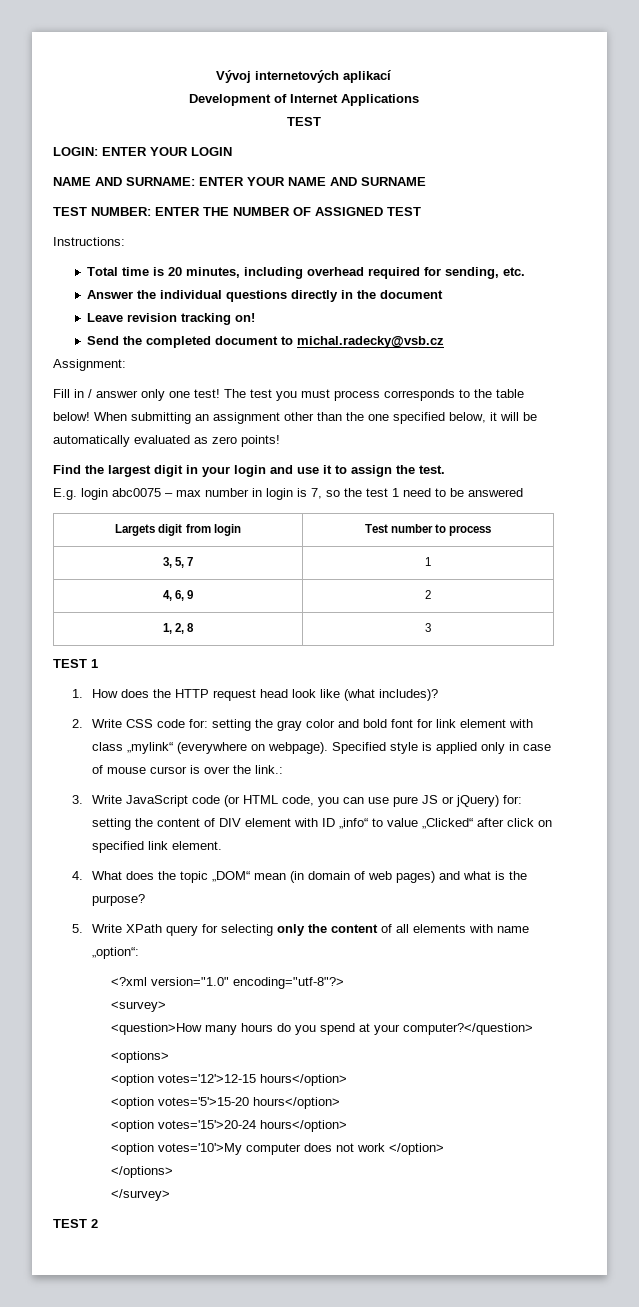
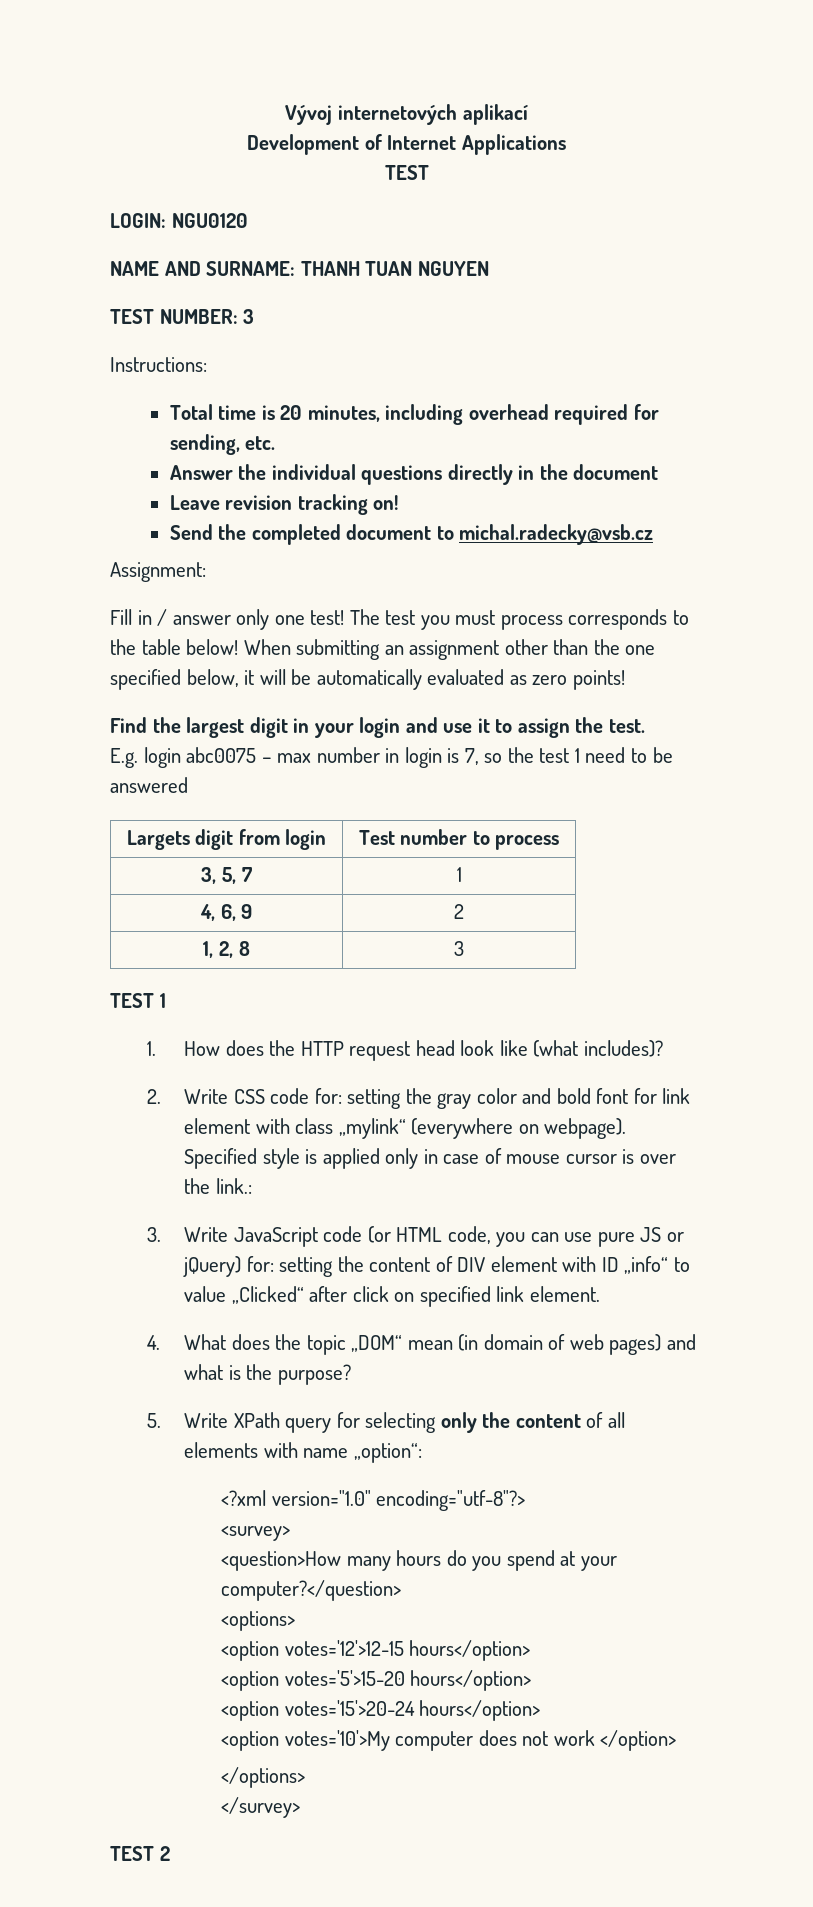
[102,147,232,156] ENTER YOUR LOGIN -> [171,213,248,228] NGU0120
[199,177,426,186] [53,207,421,216] ENTER YOUR NAME AND SURNAME // TEST NUMBER: ENTER THE NUMBER OF ASSIGNED TEST -> [300,261,489,276] [110,309,255,324] THANH TUAN NGUYEN // TEST NUMBER: 3

